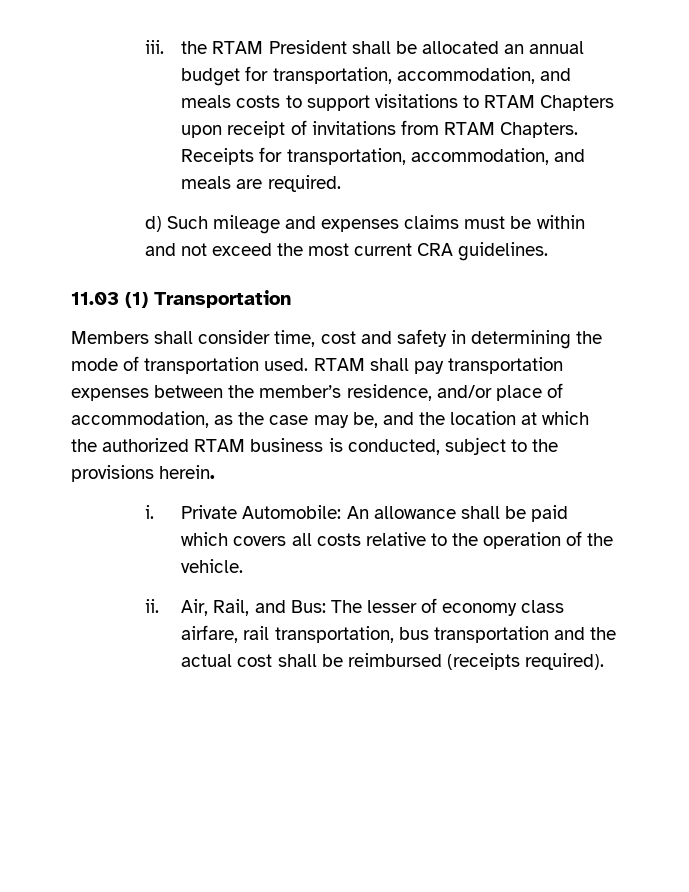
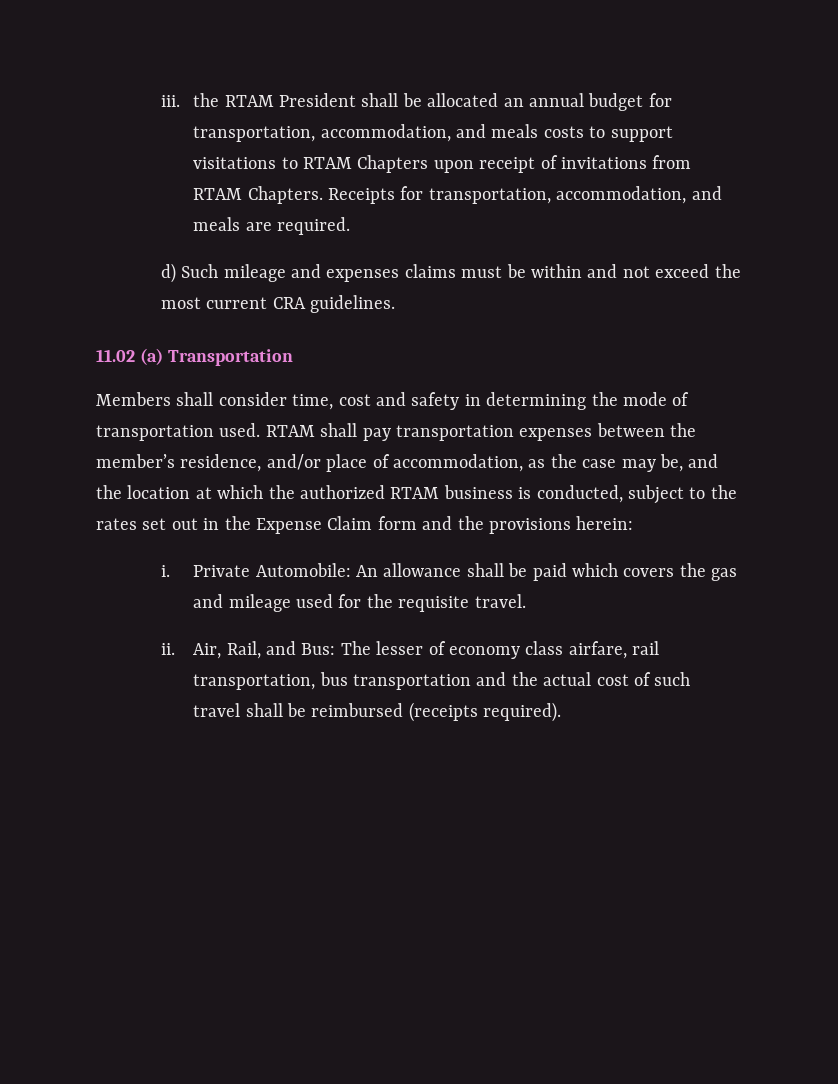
[71,292,148,308] 11.03 (1) -> [96,348,163,365] 11.02 (a)
[71,465,216,482] provisions herein. -> [96,516,634,534] rates set out in the Expense Claim form and the provisions herein:
[291,531,614,549] [181,559,244,573] all costs relative to the operation of the vehicle. -> [679,563,738,581] [193,594,526,612] the gas and mileage used for the requisite travel.
(273, 660) none -> [634,672,691,686] [193,703,241,717] of such travel

